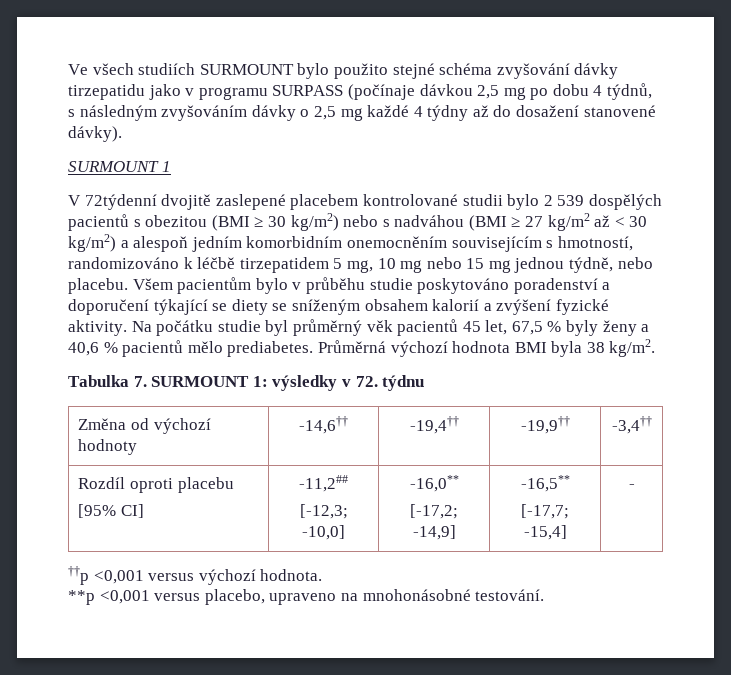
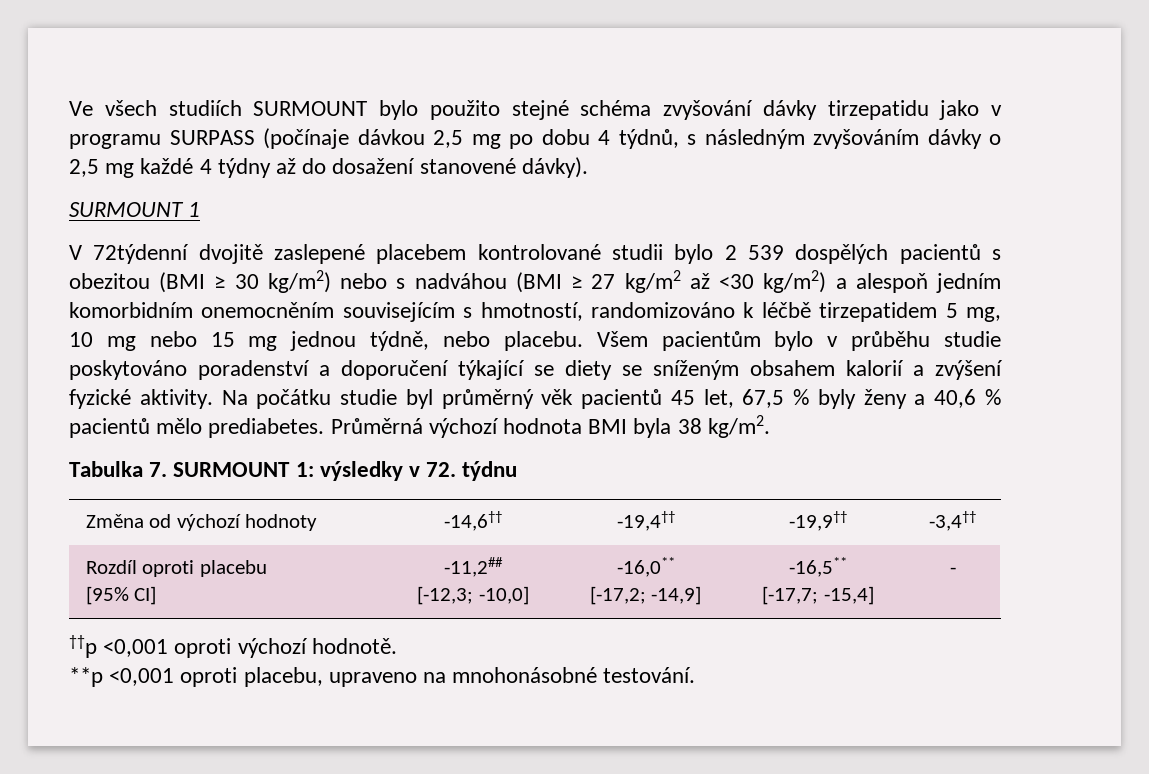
[614,216,648,227] < 30 -> [719,274,755,289] <30
[148,569,323,585] versus výchozí hodnota. -> [174,638,397,658] oproti výchozí hodnotě.
[154,589,265,605] versus placebo, -> [180,667,323,687] oproti placebu,

